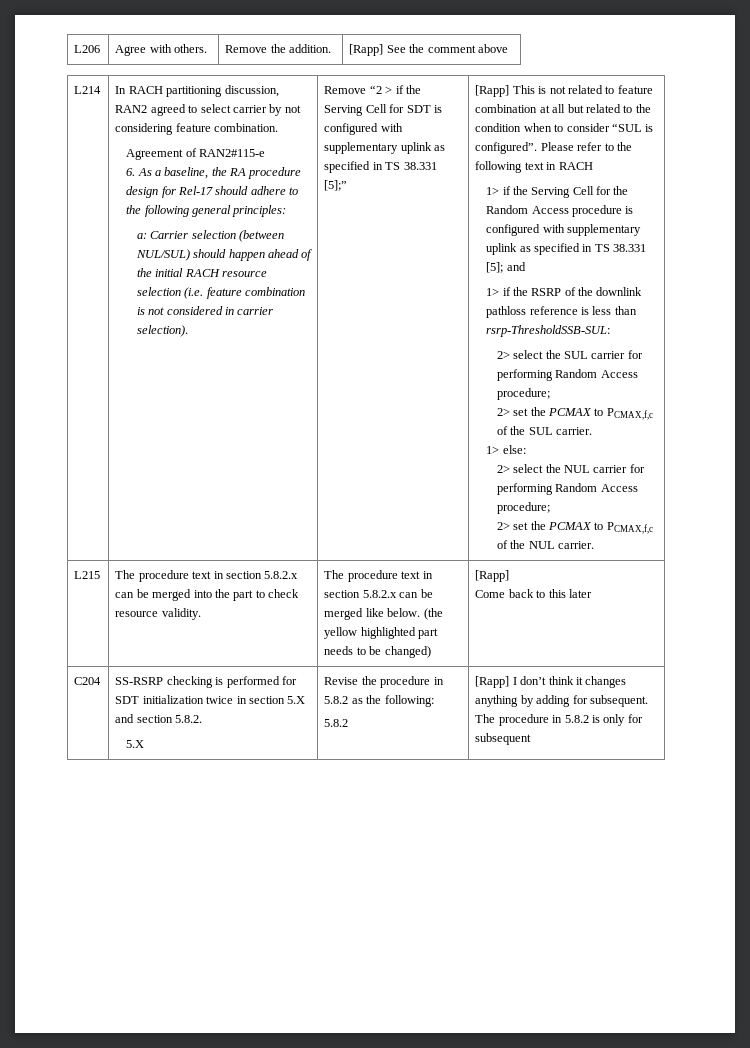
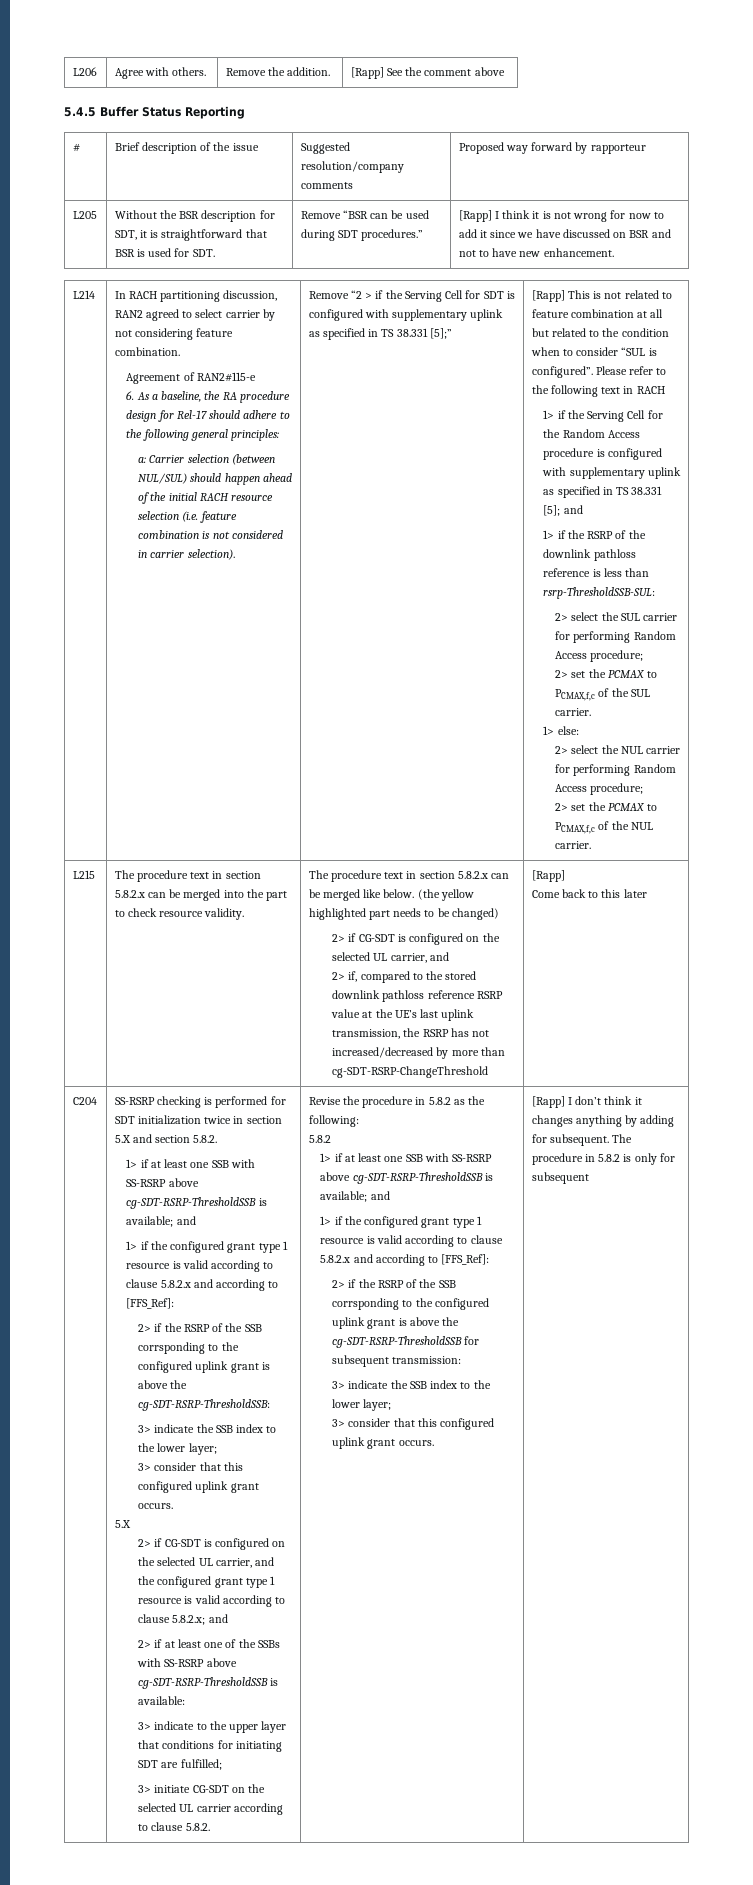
(508, 48) none -> [64,106,245,119] [72,143,80,152] [114,142,259,154] [300,142,350,154] [300,161,404,173] [300,182,353,189] [458,142,646,154] [72,211,97,219] [114,210,275,222] [114,229,267,241] [114,248,215,257] [300,210,429,219] [300,229,424,241] [458,210,664,222] [458,229,671,238] [458,248,614,257] // 5.4.5 Buffer Status Reporting // # | Brief description of the issue | Suggested resolution/company comments | Proposed way forward by rapporteur // L205 | Without the BSR description for SDT, it is straightforward that BSR is used for SDT. | Remove “BSR can be used during SDT procedures.” | [Rapp] I think it is not wrong for now to add it since we have discussed on BSR and not to have new enhancement.
(431, 652) none -> [332,933,500,945] [332,952,449,963] [332,971,477,983] [332,990,503,1002] [331,1009,475,1021] [332,1028,490,1039] [332,1047,505,1059] [332,1066,489,1078] // 2> if CG-SDT is configured on the selected UL carrier, and // 2> if, compared to the stored downlink pathloss reference RSRP value at the UE’s last uplink transmission, the RSRP has not increased/decreased by more than cg-SDT-RSRP-ChangeThreshold
[126,740,145,748] 5.X -> [126,1159,255,1168] [126,1178,199,1187] [126,1197,267,1209] [126,1216,196,1227] [126,1241,288,1253] [126,1260,274,1272] [126,1279,279,1291] [126,1298,175,1309] [138,1323,262,1332] [138,1342,239,1354] [138,1361,270,1373] [138,1380,188,1389] [138,1399,271,1411] [138,1424,277,1433] [138,1443,217,1455] [138,1462,243,1471] [138,1481,259,1493] [138,1503,174,1509] [114,1520,131,1528] [138,1538,286,1550] [138,1557,275,1568] [138,1576,276,1588] [138,1595,286,1607] [138,1614,228,1625] [138,1639,280,1648] [137,1658,237,1667] [138,1677,279,1689] [138,1696,186,1705] [138,1721,287,1733] [138,1740,282,1752] [138,1759,222,1770] [138,1784,266,1793] [138,1803,283,1815] [138,1822,210,1831] 1> if at least one SSB with SS-RSRP above cg-SDT-RSRP-ThresholdSSB is available; and // 1> if the configured grant type 1 resource is valid according to clause 5.8.2.x and according to [FFS_Ref]: // 2> if the RSRP of the SSB corrsponding to the configured uplink grant is above the cg-SDT-RSRP-ThresholdSSB: // 3> indicate the SSB index to the lower layer; // 3> consider that this configured uplink grant occurs. // 5.X // 2> if CG-SDT is configured on the selected UL carrier, and the configured grant type 1 resource is valid according to clause 5.8.2.x; and // 2> if at least one of the SSBs with SS-RSRP above cg-SDT-RSRP-ThresholdSSB is available: // 3> indicate to the upper layer that conditions for initiating SDT are fulfilled; // 3> initiate CG-SDT on the selected UL carrier according to clause 5.8.2.
(349, 723) none -> [320,1153,493,1162] [320,1172,493,1184] [320,1191,390,1202] [320,1216,482,1228] [320,1235,503,1247] [320,1254,490,1266] [332,1279,456,1288] [332,1298,489,1310] [332,1317,460,1329] [332,1336,480,1348] [332,1355,462,1367] [332,1380,491,1389] [332,1399,392,1411] [332,1418,495,1430] [332,1437,434,1449] // 1> if at least one SSB with SS-RSRP above cg-SDT-RSRP-ThresholdSSB is available; and // 1> if the configured grant type 1 resource is valid according to clause 5.8.2.x and according to [FFS_Ref]: // 2> if the RSRP of the SSB corrsponding to the configured uplink grant is above the cg-SDT-RSRP-ThresholdSSB for subsequent transmission: // 3> indicate the SSB index to the lower layer; // 3> consider that this configured uplink grant occurs.

